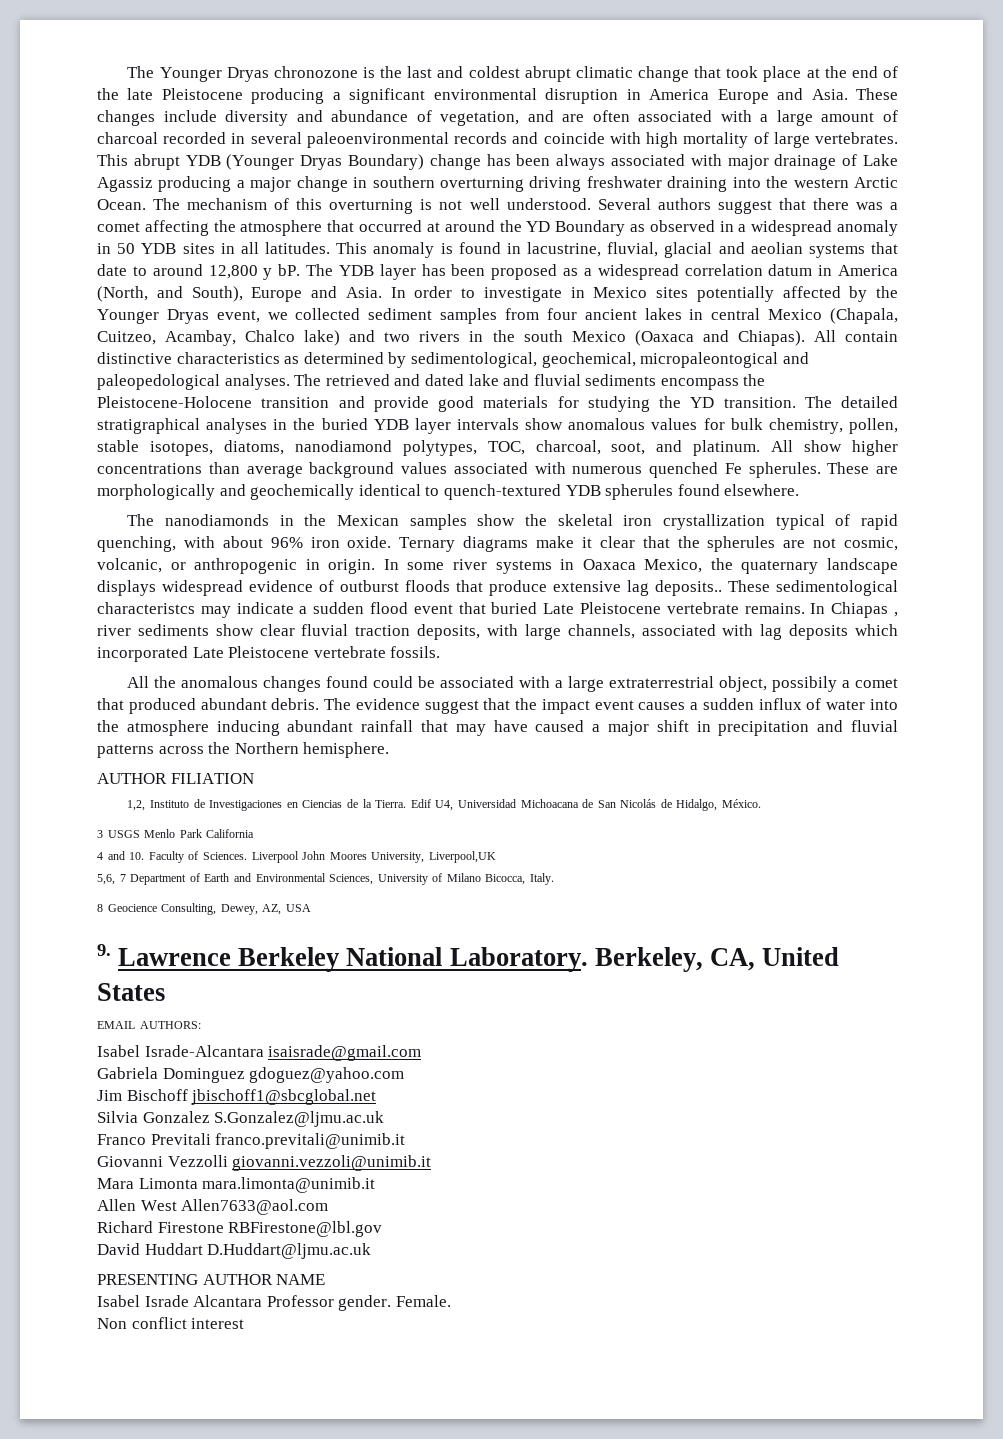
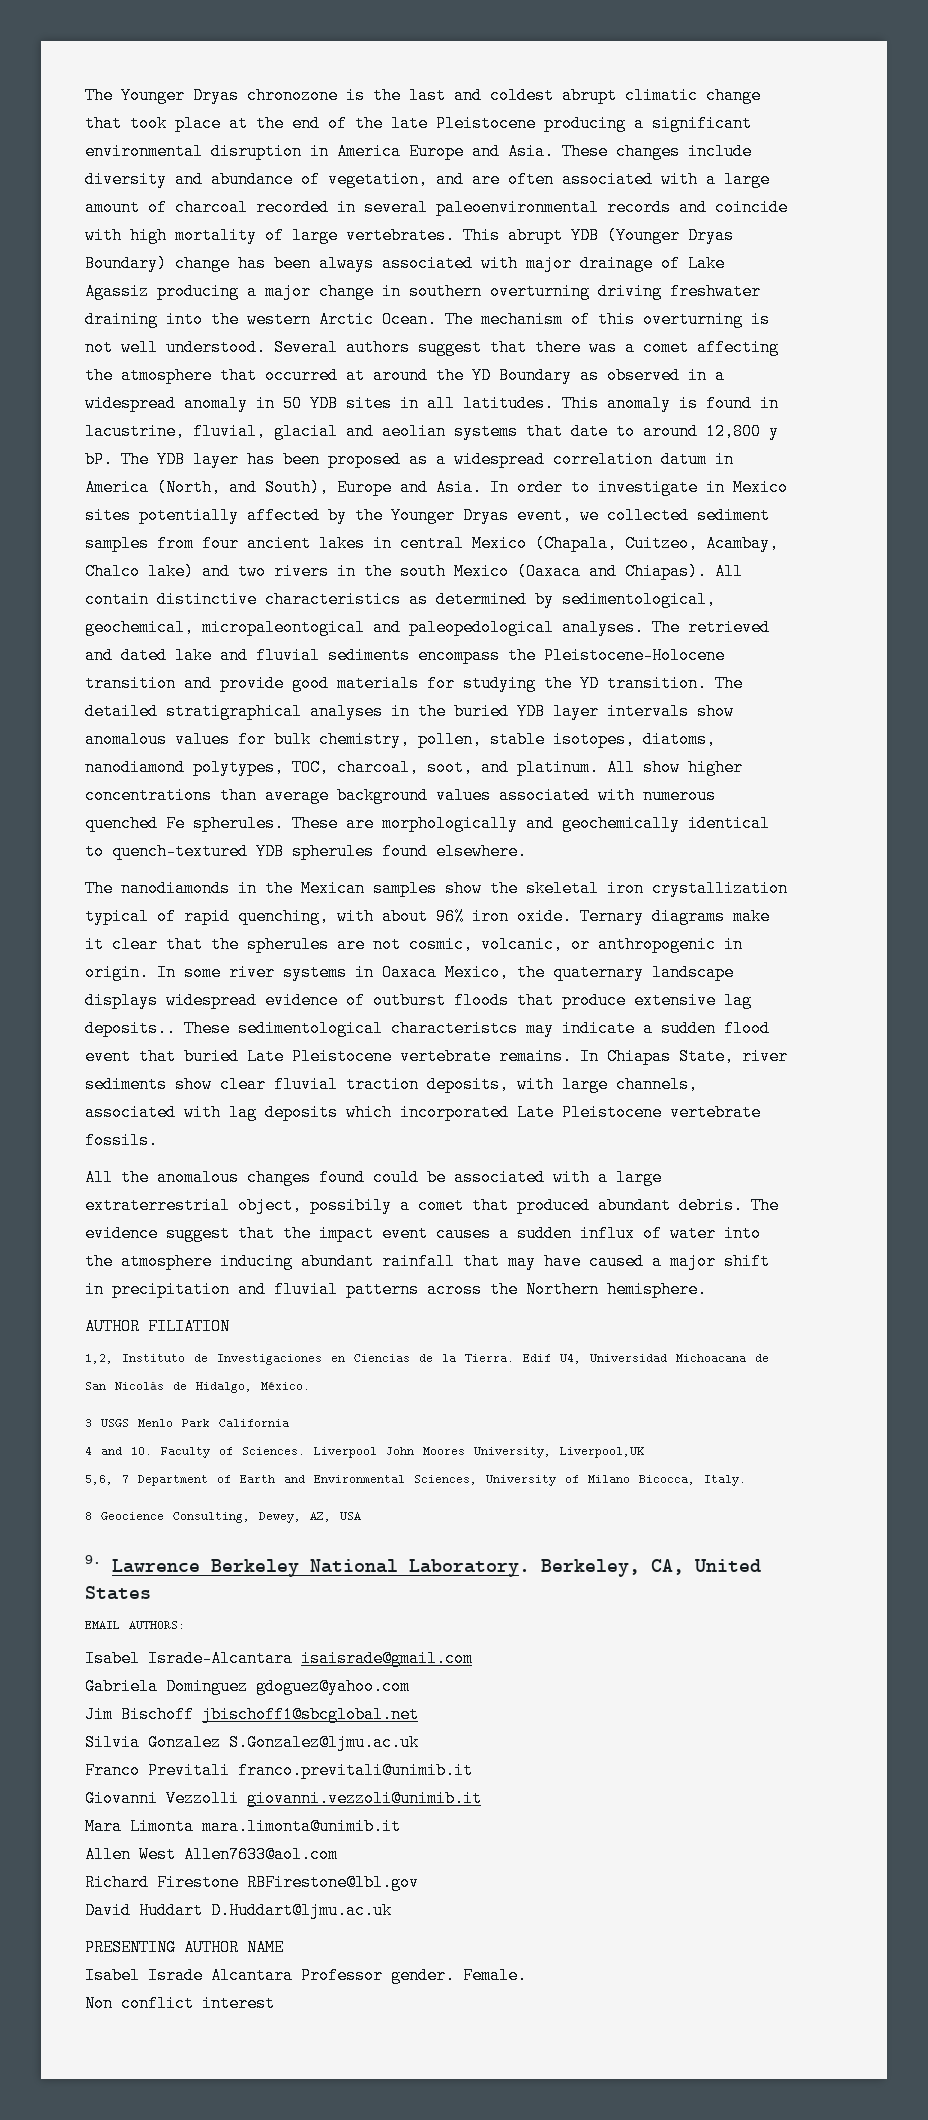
[893,612,898,617] , -> [679,1048,734,1065] State,

